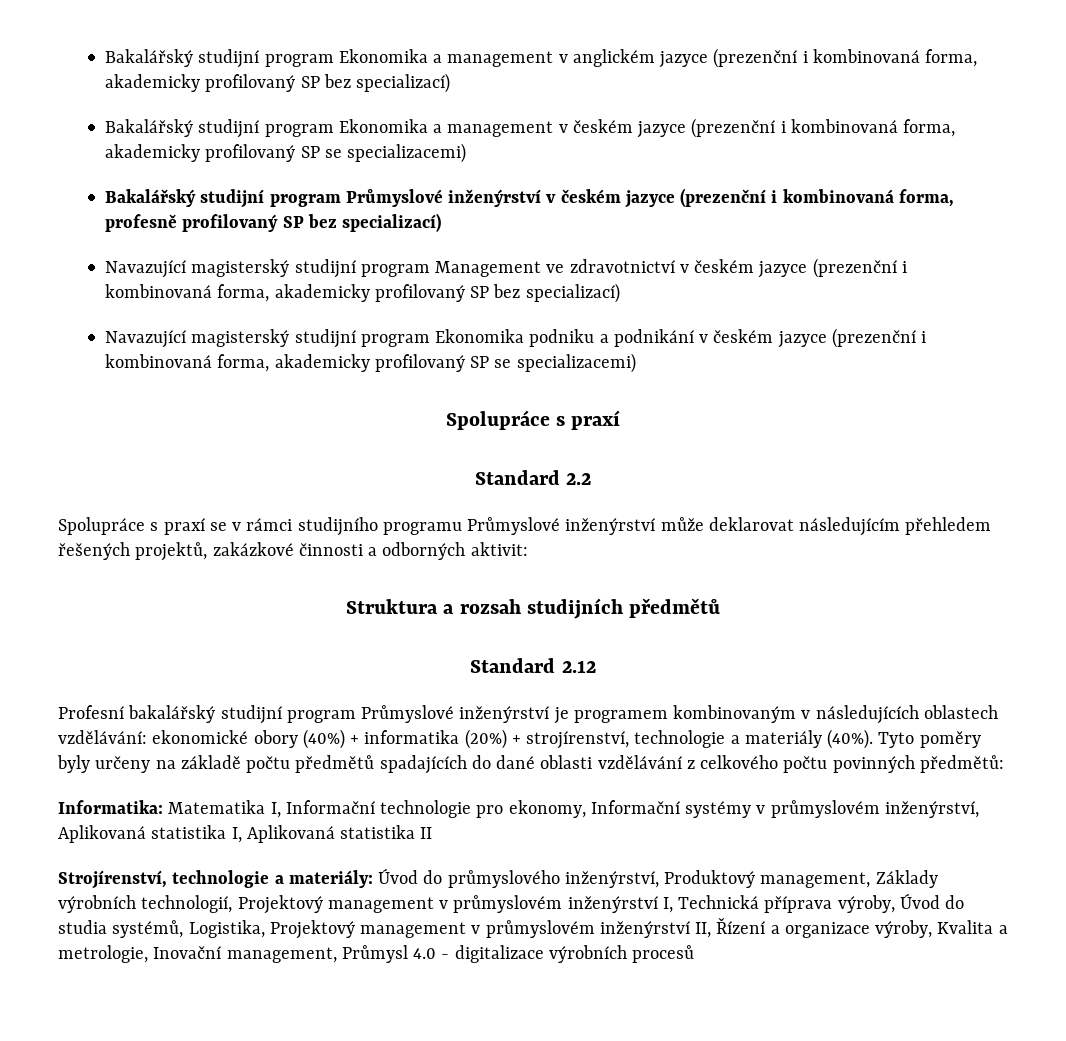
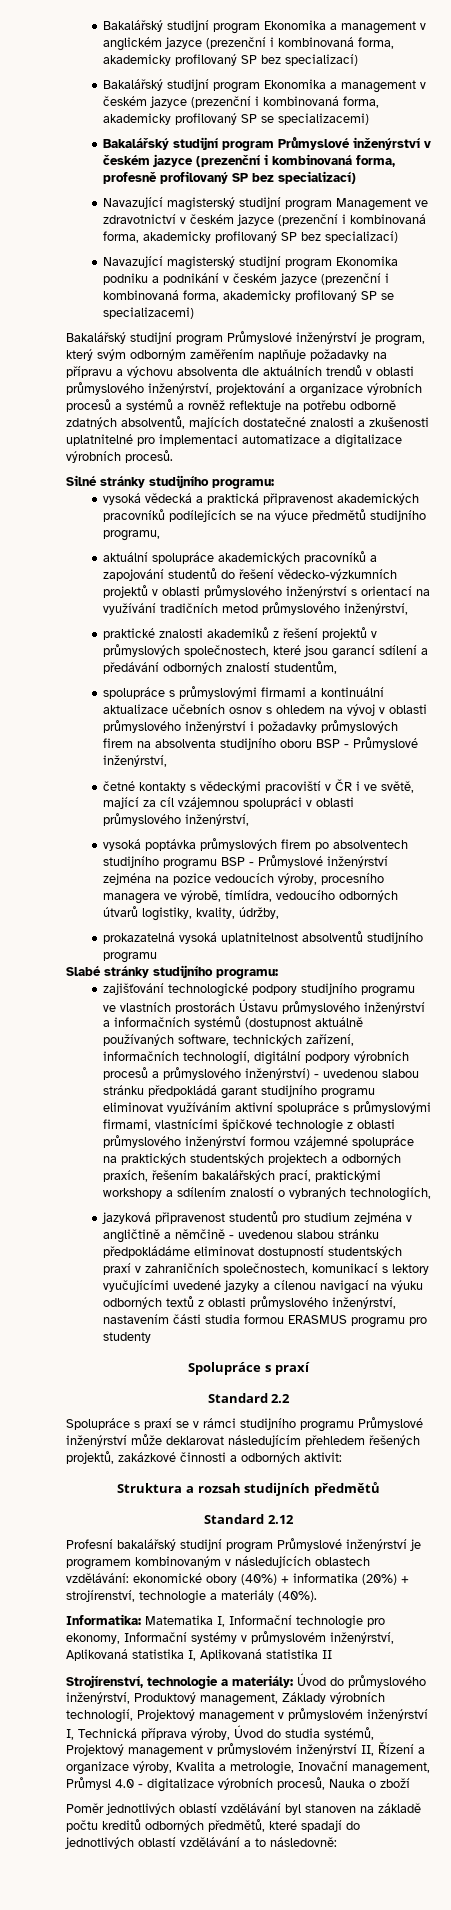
(636, 363) none -> [66,331,425,346] [66,349,387,361] [66,365,414,378] [66,382,422,397] [66,399,396,412] [66,416,429,429] [66,434,402,448] [66,450,173,463] [66,475,274,489] [102,493,419,505] [102,509,426,522] [102,530,160,541] [102,551,377,564] [102,568,397,581] [102,585,430,598] [102,602,408,615] [102,627,377,640] [102,644,428,659] [102,661,337,674] [102,686,384,699] [102,704,427,716] [102,720,398,733] [102,737,418,750] [102,755,167,767] [102,779,414,793] [102,797,354,809] [102,813,249,826] [102,838,408,851] [102,855,388,870] [102,873,384,885] [102,890,398,904] [102,906,279,921] [102,931,423,944] [102,952,157,963] [66,965,278,979] [102,983,415,997] [102,999,425,1014] [102,1016,363,1029] [102,1034,354,1046] [102,1051,409,1065] [102,1067,419,1080] [102,1085,375,1099] [102,1101,431,1114] [102,1119,395,1133] [102,1135,414,1148] [102,1153,401,1165] [102,1170,381,1182] [102,1187,431,1201] [101,1211,412,1224] [102,1229,379,1243] [102,1246,402,1258] [102,1263,429,1275] [102,1280,423,1294] [102,1296,396,1309] [102,1314,427,1328] [102,1332,151,1343] // Bakalářský studijní program Průmyslové inženýrství je program, který svým odborným zaměřením naplňuje požadavky na přípravu a výchovu absolventa dle aktuálních trendů v oblasti průmyslového inženýrství, projektování a organizace výrobních procesů a systémů a rovněž reflektuje na potřebu odborně zdatných absolventů, majících dostatečné znalosti a zkušenosti uplatnitelné pro implementaci automatizace a digitalizace výrobních procesů. // Silné stránky studijního programu: // vysoká vědecká a praktická připravenost akademických pracovníků podílejících se na výuce předmětů studijního programu, // aktuální spolupráce akademických pracovníků a zapojování studentů do řešení vědecko-výzkumních projektů v oblasti průmyslového inženýrství s orientací na využívání tradičních metod průmyslového inženýrství, // praktické znalosti akademiků z řešení projektů v průmyslových společnostech, které jsou garancí sdílení a předávání odborných znalostí studentům, // spolupráce s průmyslovými firmami a kontinuální aktualizace učebních osnov s ohledem na vývoj v oblasti průmyslového inženýrství i požadavky průmyslových firem na absolventa studijního oboru BSP - Průmyslové inženýrství, // četné kontakty s vědeckými pracoviští v ČR i ve světě, mající za cíl vzájemnou spolupráci v oblasti průmyslového inženýrství, // vysoká poptávka průmyslových firem po absolventech studijního programu BSP - Průmyslové inženýrství zejména na pozice vedoucích výroby, procesního managera ve výrobě, tímlídra, vedoucího odborných útvarů logistiky, kvality, údržby, // prokazatelná vysoká uplatnitelnost absolventů studijního programu // Slabé stránky studijního programu: // zajišťování technologické podpory studijního programu ve vlastních prostorách Ústavu průmyslového inženýrství a informačních systémů (dostupnost aktuálně používaných software, technických zařízení, informačních technologií, digitální podpory výrobních procesů a průmyslového inženýrství) - uvedenou slabou stránku předpokládá garant studijního programu eliminovat využíváním aktivní spolupráce s průmyslovými firmami, vlastnícími špičkové technologie z oblasti průmyslového inženýrství formou vzájemné spolupráce na praktických studentských projektech a odborných praxích, řešením bakalářských prací, praktickými workshopy a sdílením znalostí o vybraných technologiích, // jazyková připravenost studentů pro studium zejména v angličtině a němčině - uvedenou slabou stránku předpokládáme eliminovat dostupností studentských praxí v zahraničních společnostech, komunikací s lektory vyučujícími uvedené jazyky a cílenou navigací na výuku odborných textů z oblasti průmyslového inženýrství, nastavením části studia formou ERASMUS programu pro studenty
[878,731,981,748] [57,755,1004,774] Tyto poměry byly určeny na základě počtu předmětů spadajících do dané oblasti vzdělávání z celkového počtu povinných předmětů: -> (317, 1596) none
[188,920,265,938] Logistika, -> (374, 1733) none
[632,945,695,963] procesů -> [277,1777,410,1790] [66,1803,421,1815] [66,1819,360,1832] [65,1837,337,1849] procesů, Nauka o zboží // Poměr jednotlivých oblastí vzdělávání byl stanoven na základě počtu kreditů odborných předmětů, které spadají do jednotlivých oblastí vzdělávání a to následovně:

